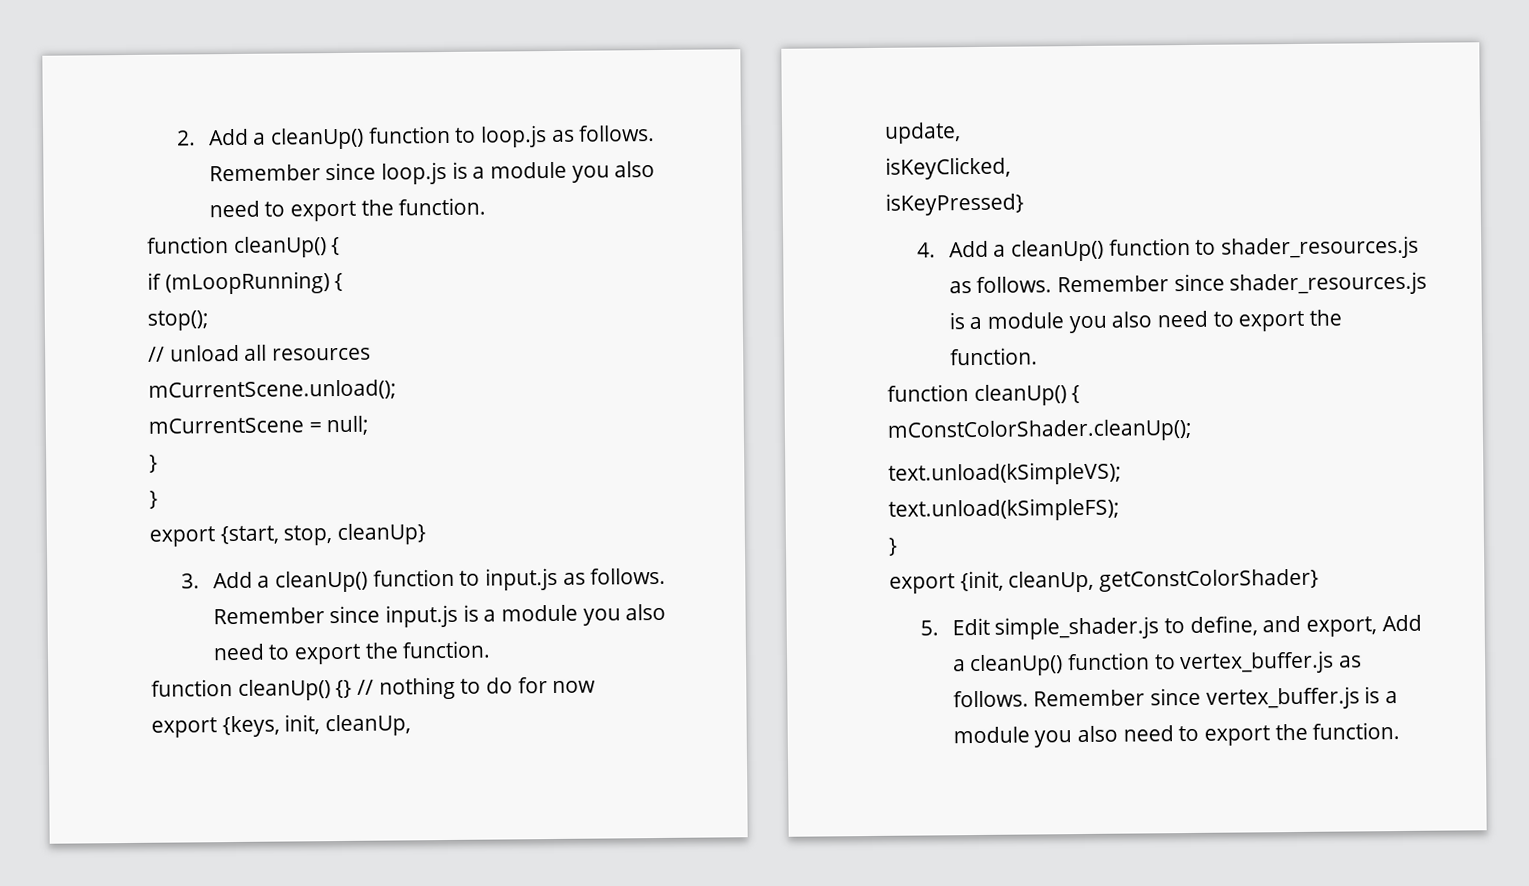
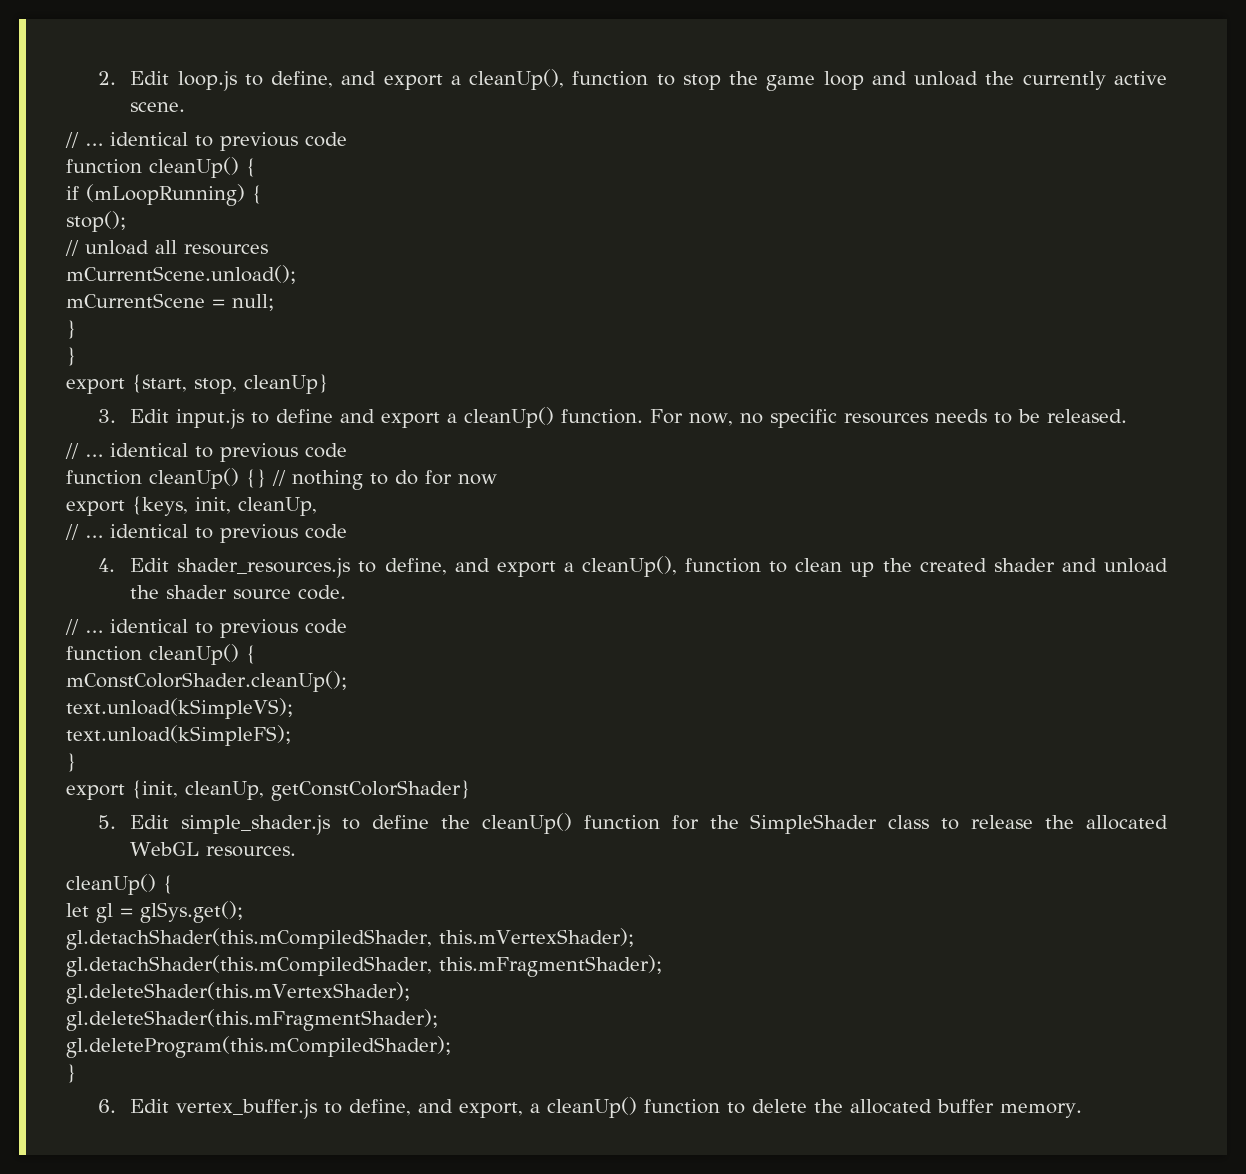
[208,125,656,150] [208,161,656,185] [208,197,487,222] Add a cleanUp() function to loop.js as follows. Remember since loop.js is a module you also need to export the function. -> [130,69,1168,91] [130,102,186,112] [65,132,347,151] Edit loop.js to define, and export a cleanUp(), function to stop the game loop and unload the currently active scene. // // … identical to previous code
[212,567,667,593] [212,603,667,628] [212,640,492,665] Add a cleanUp() function to input.js as follows. Remember since input.js is a module you also need to export the function. -> [130,407,1128,429] [65,443,347,462] Edit input.js to define and export a cleanUp() function. For now, no specific resources needs to be released. // // … identical to previous code
[884,122,961,144] [885,156,1011,180] [885,192,1024,216] [917,235,1420,262] [948,271,1428,296] [948,309,1343,334] [949,347,1038,366] update, // isKeyClicked, // isKeyPressed} // 4. Add a cleanUp() function to shader_resources.js as follows. Remember since shader_resources.js is a module you also need to export the function. -> [65,524,347,543] [98,556,1169,578] [130,585,347,600] [65,619,347,638] // … identical to previous code // 4. Edit shader_resources.js to define, and export a cleanUp(), function to clean up the created shader and unload the shader source code. // // … identical to previous code
(1186, 626) none -> [371,813,1168,834] [130,842,297,857] [66,874,173,895] [66,901,243,923] [66,928,634,950] [66,955,662,977] [66,982,410,1004] [66,1009,438,1031] [66,1036,451,1058] [66,1064,76,1083] [98,1099,343,1119] define the cleanUp() function for the SimpleShader class to release the allocated WebGL resources. // cleanUp() { // let gl = glSys.get(); // gl.detachShader(this.mCompiledShader, this.mVertexShader); // gl.detachShader(this.mCompiledShader, this.mFragmentShader); // gl.deleteShader(this.mVertexShader); // gl.deleteShader(this.mFragmentShader); // gl.deleteProgram(this.mCompiledShader); // } // 6. Edit vertex_buffer.js to
[1381,614,1422,632] [952,650,1363,677] [952,686,1399,710] [952,722,1401,748] Add a cleanUp() function to vertex_buffer.js as follows. Remember since vertex_buffer.js is a module you also need to export the function. -> [530,1097,1083,1118] a cleanUp() function to delete the allocated buffer memory.

